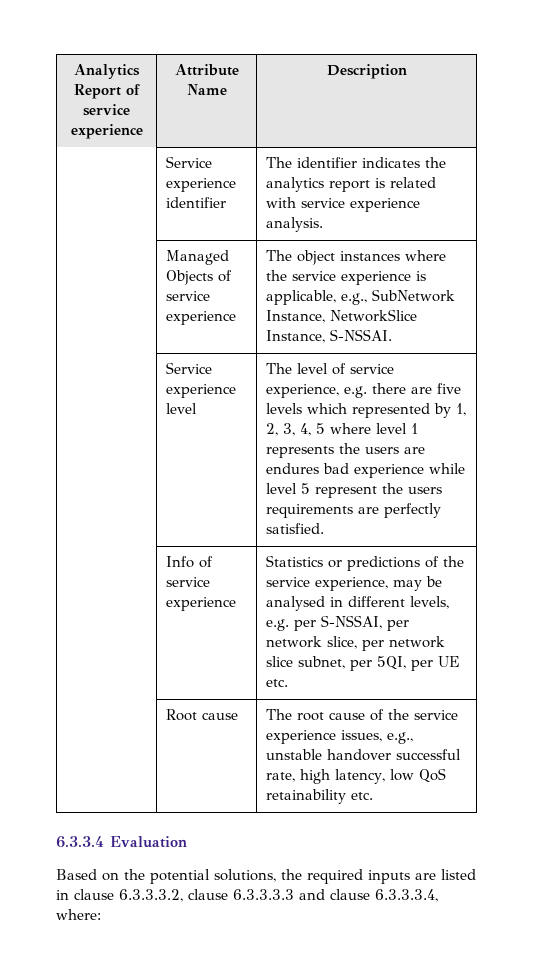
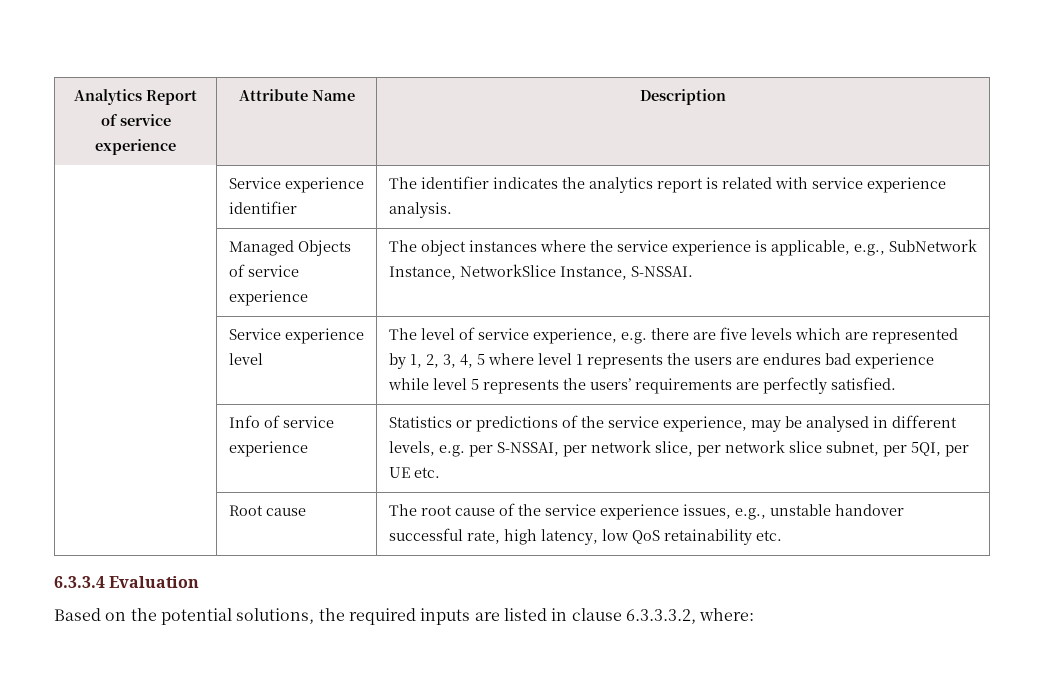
(348, 408) none -> [844,332,868,340] are
[315,483,443,498] represent the users -> [482,378,631,394] represents the users’
[188,889,438,902] clause 6.3.3.3.3 and clause 6.3.3.3.4, -> (696, 616) none

